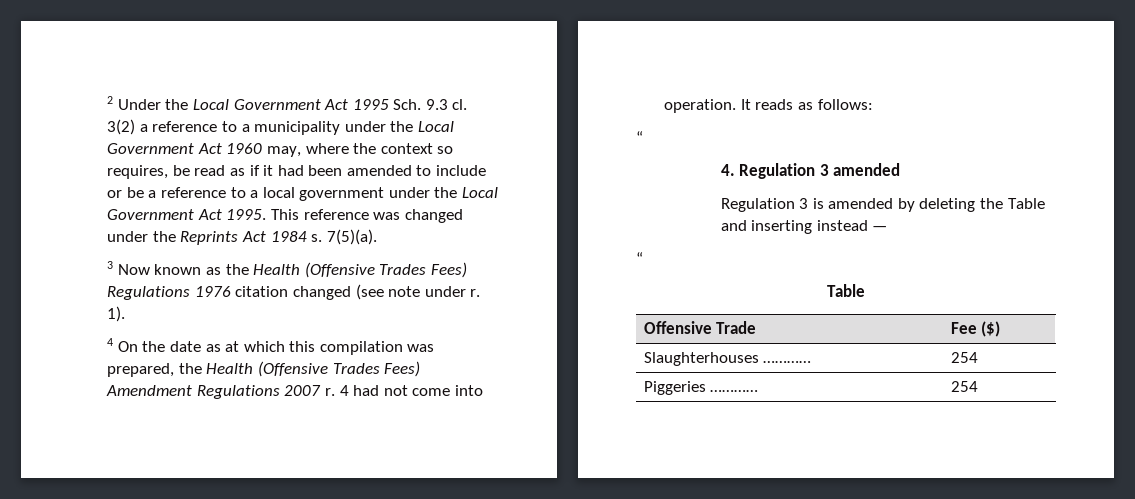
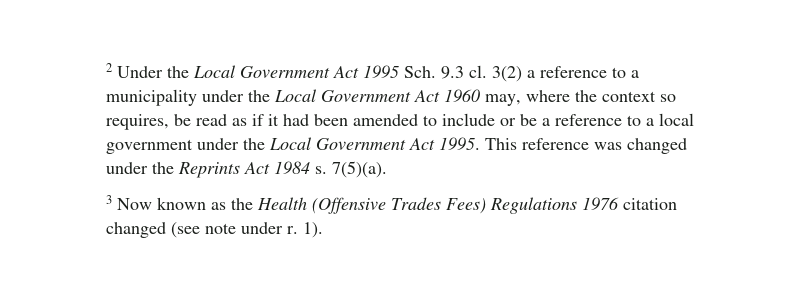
[107,338,435,355] [107,361,421,377] [106,385,483,399] [664,99,873,113] [636,131,643,143] [720,163,901,179] [720,198,1045,212] [720,220,888,234] [636,252,643,264] [827,284,865,297] [643,321,757,334] [950,321,1001,337] [643,352,812,366] [950,352,978,363] [643,381,759,395] [950,381,978,392] // 4 On the date as at which this compilation was prepared, the Health (Offensive Trades Fees) Amendment Regulations 2007 r. 4 had not come into operation. It reads as follows: // “ // 4. Regulation 3 amended // Regulation 3 is amended by deleting the Table and inserting instead — // “ // Table // Offensive Trade | Fee ($) // Slaughterhouses ………… | 254 // Piggeries ………… | 254 -> (324, 230) none

